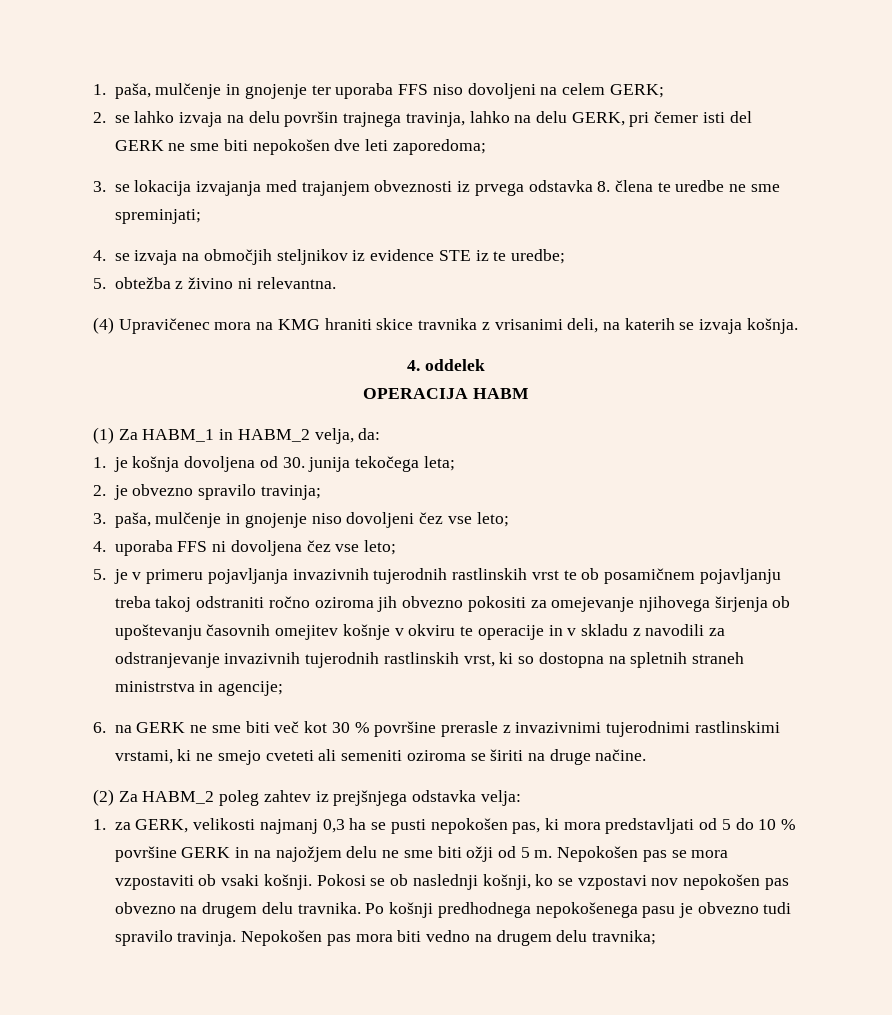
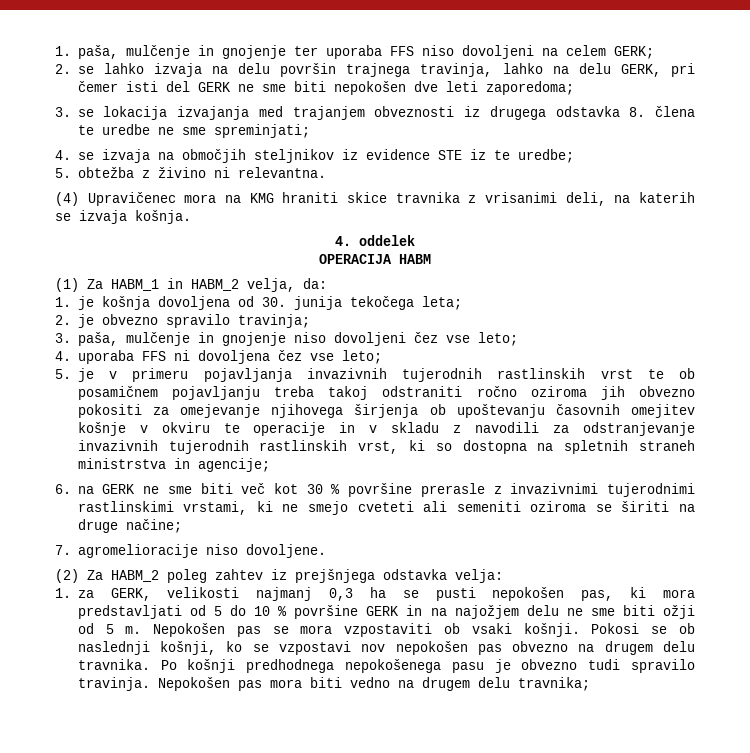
[474,183,524,196] prvega -> [489,106,546,120] drugega
[595,749,647,761] načine. -> [125,519,182,533] [55,544,326,558] načine; // 7. agromelioracije niso dovoljene.

